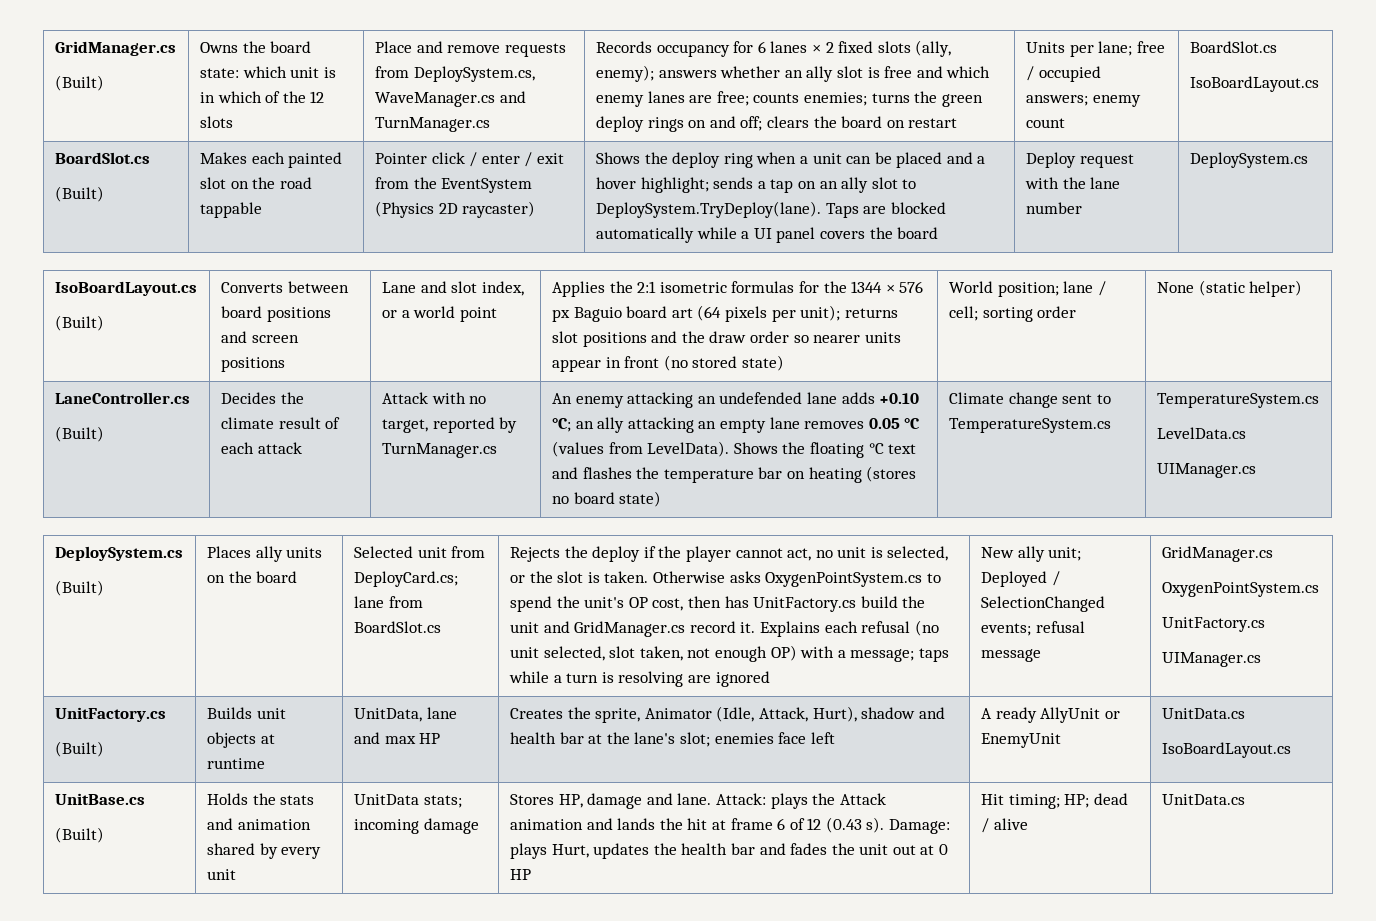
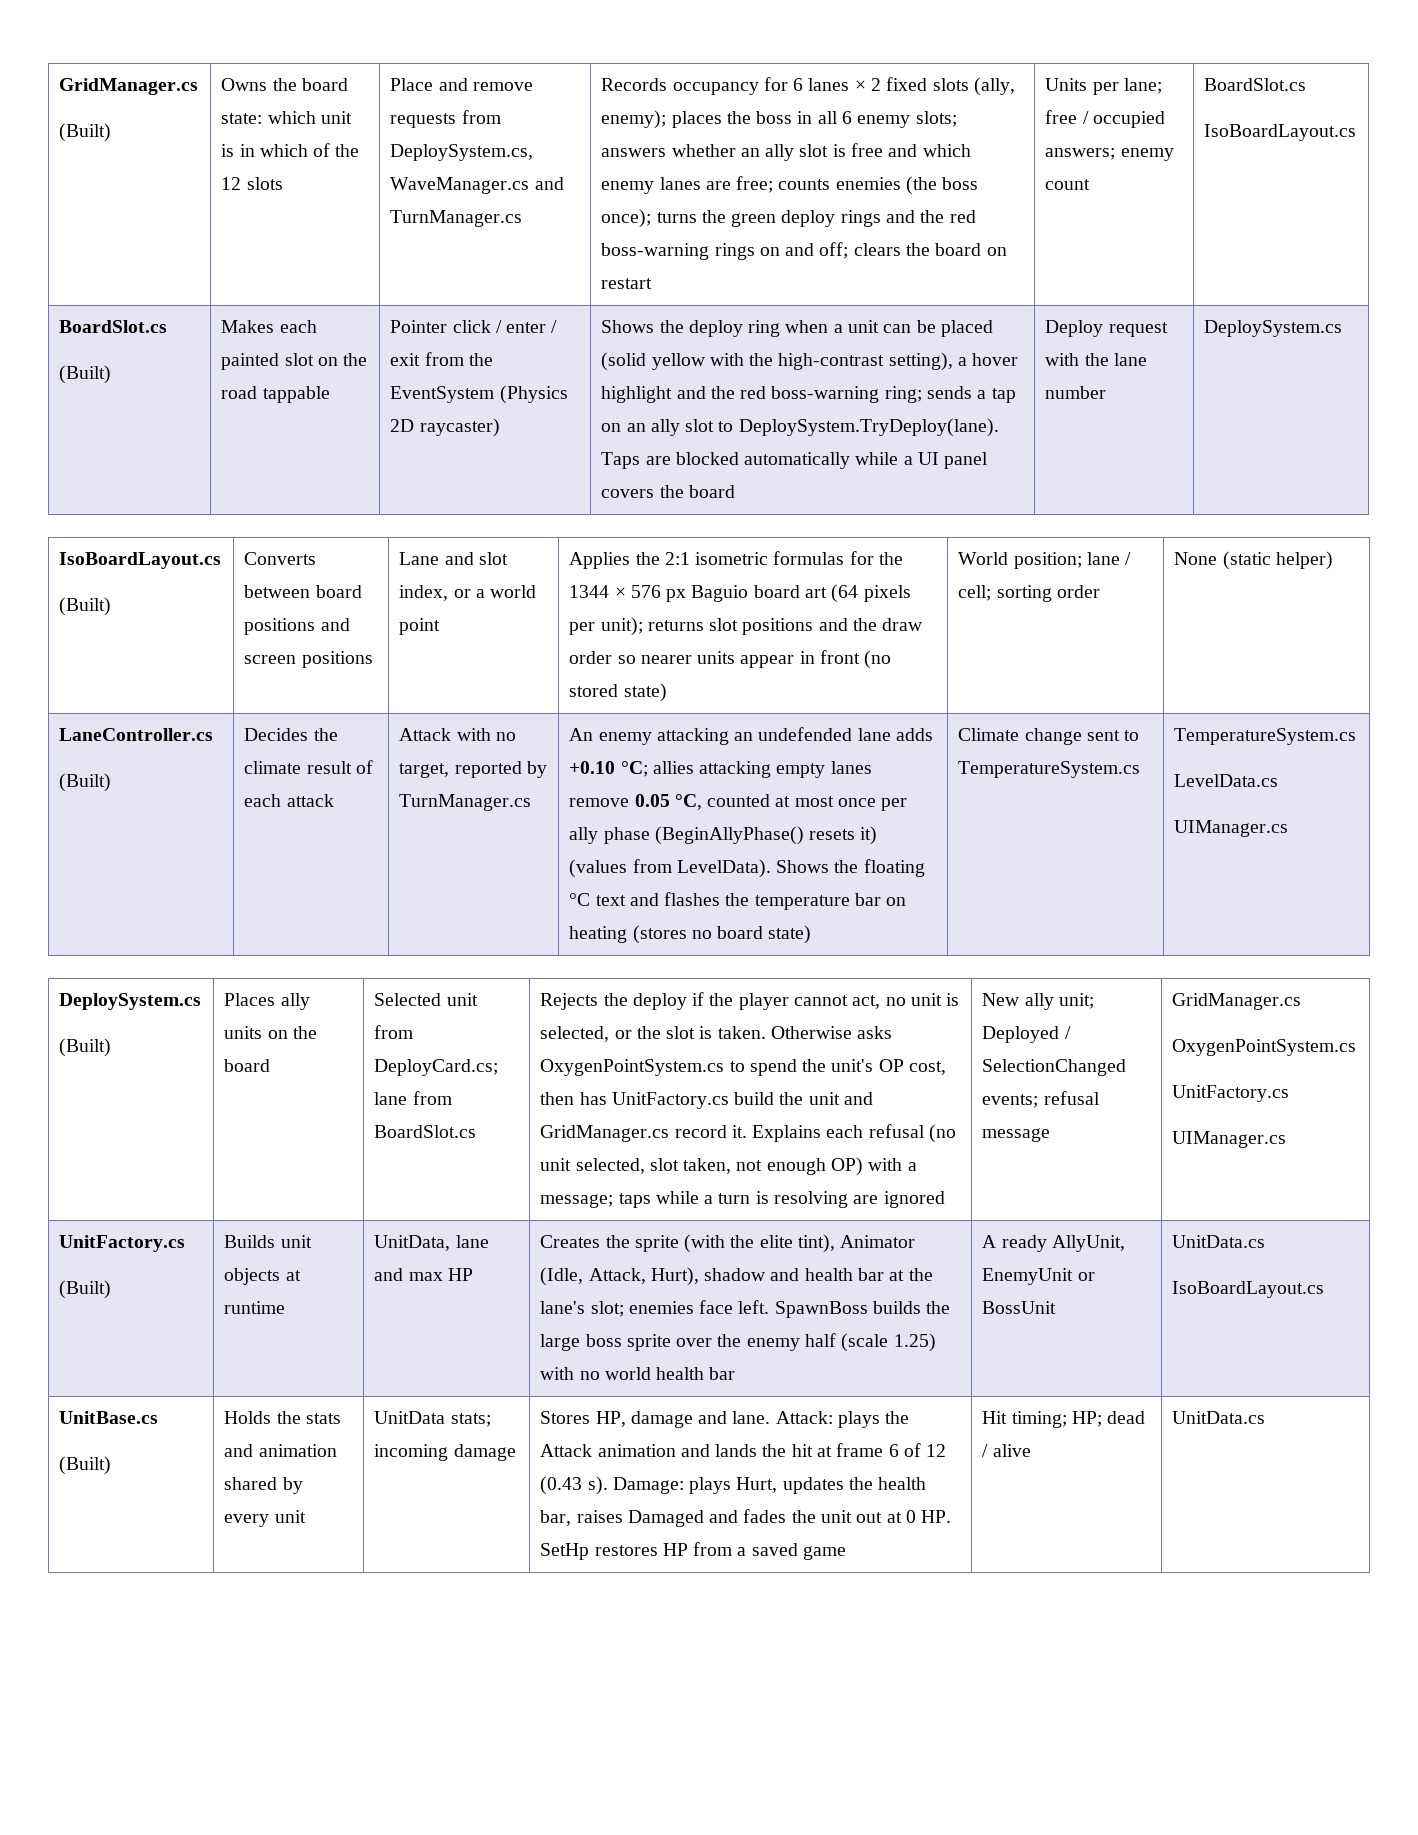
(654, 73) none -> [671,111,957,128] places the boss in all 6 enemy slots;
[803,92,867,106] enemies; -> [835,176,979,195] [601,209,652,228] enemies (the boss once);
(684, 124) none -> [885,210,976,223] [601,243,755,260] and the red boss-warning rings
[946,152,986,164] [595,177,709,193] and a hover highlight; -> [601,352,1019,371] [601,386,922,403] (solid yellow with the high-contrast setting), a hover highlight and the red boss-warning ring;
[575,417,921,433] an ally attacking an empty lane removes 0.05 °C -> [652,761,872,778] [569,794,908,811] [569,826,878,845] allies attacking empty lanes remove 0.05 °C, counted at most once per ally phase (BeginAllyPhase() resets it)
[595,708,641,723] sprite, -> [634,1234,835,1253] sprite (with the elite tint),
[810,732,835,744] [980,707,1120,723] [980,733,1061,748] left | A ready AllyUnit or EnemyUnit -> [738,1300,951,1318] [540,1333,936,1352] [540,1367,736,1380] [982,1235,1125,1252] [982,1268,1095,1285] [982,1301,1057,1314] left. SpawnBoss builds the large boss sprite over the enemy half (scale 1.25) with no world health bar | A ready AllyUnit, EnemyUnit or BossUnit
[730,843,755,855] bar -> [540,1510,704,1527] bar, raises Damaged
[509,869,531,880] HP -> [921,1510,952,1523] [540,1542,846,1560] HP. SetHp restores HP from a saved game

